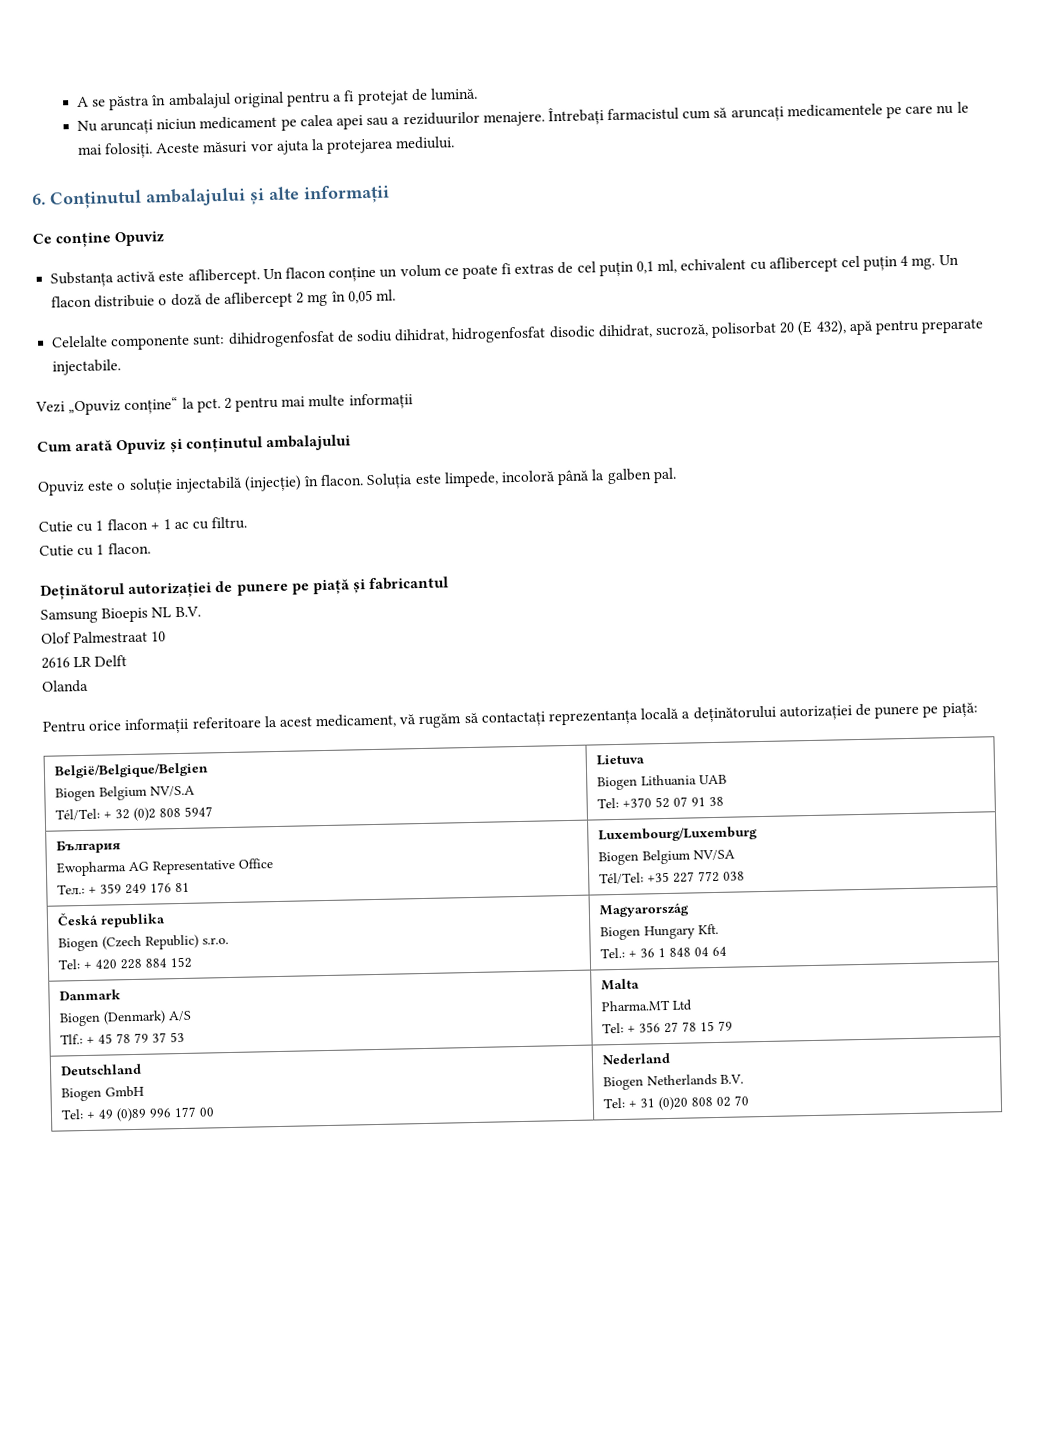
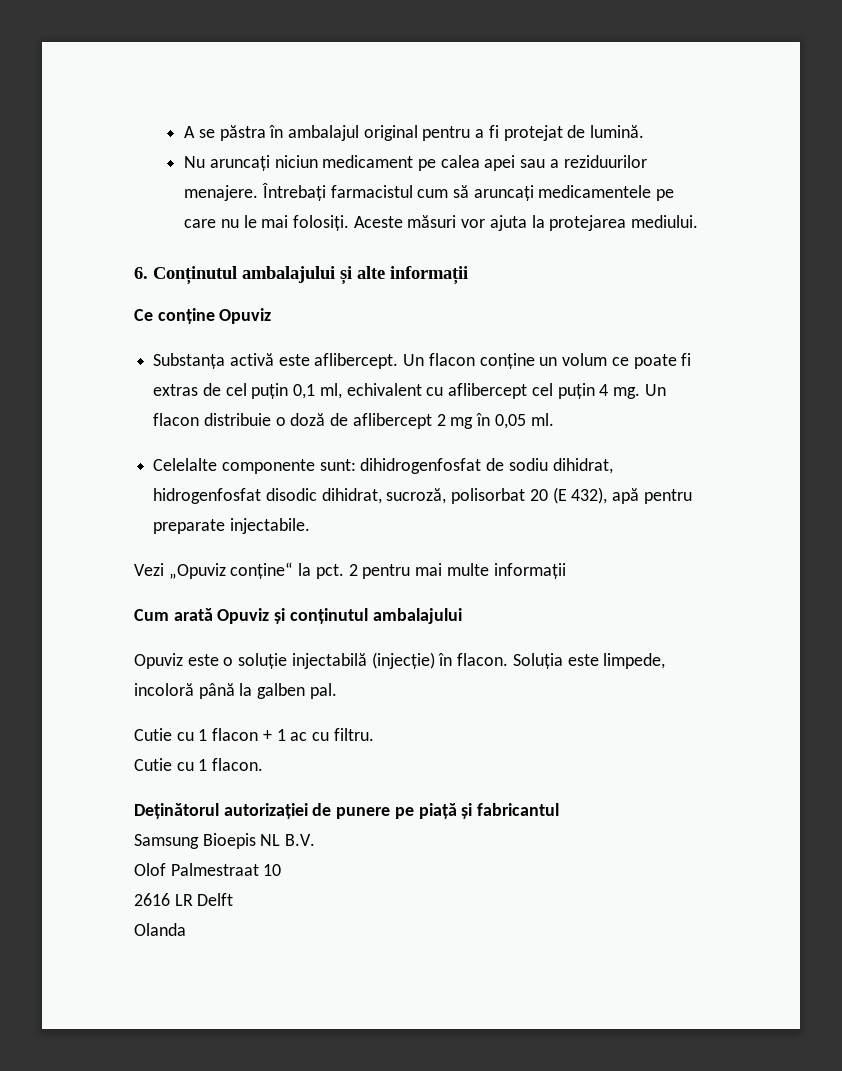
[42,702,978,735] [54,762,210,779] [55,785,196,802] [55,806,214,821] [596,754,646,766] [597,774,728,791] [597,796,725,809] [56,839,122,854] [56,858,274,877] [57,882,191,895] [598,826,759,843] [598,849,736,866] [599,870,746,885] [57,912,167,928] [58,934,230,952] [58,956,193,970] [599,902,691,918] [600,923,720,941] [600,946,728,959] [59,989,122,1001] [59,1010,193,1027] [60,1031,186,1045] [601,978,641,991] [601,999,693,1012] [602,1020,734,1034] [60,1063,143,1076] [61,1085,145,1102] [61,1106,216,1122] [602,1052,672,1065] [603,1073,745,1091] [603,1095,750,1111] // Pentru orice informații referitoare la acest medicament, vă rugăm să contactați reprezentanța locală a deținătorului autorizației de punere pe piață: // België/Belgique/Belgien // Biogen Belgium NV/S.A // Tél/Tel: + 32 (0)2 808 5947 | Lietuva // Biogen Lithuania UAB // Tel: +370 52 07 91 38 // България // Ewopharma AG Representative Office // Teл.: + 359 249 176 81 | Luxembourg/Luxemburg // Biogen Belgium NV/SA // Tél/Tel: +35 227 772 038 // Česká republika // Biogen (Czech Republic) s.r.o. // Tel: + 420 228 884 152 | Magyarország // Biogen Hungary Kft. // Tel.: + 36 1 848 04 64 // Danmark // Biogen (Denmark) A/S // Tlf.: + 45 78 79 37 53 | Malta // Pharma.MT Ltd // Tel: + 356 27 78 15 79 // Deutschland // Biogen GmbH // Tel: + 49 (0)89 996 177 00 | Nederland // Biogen Netherlands B.V. // Tel: + 31 (0)20 808 02 70 -> (186, 929) none

